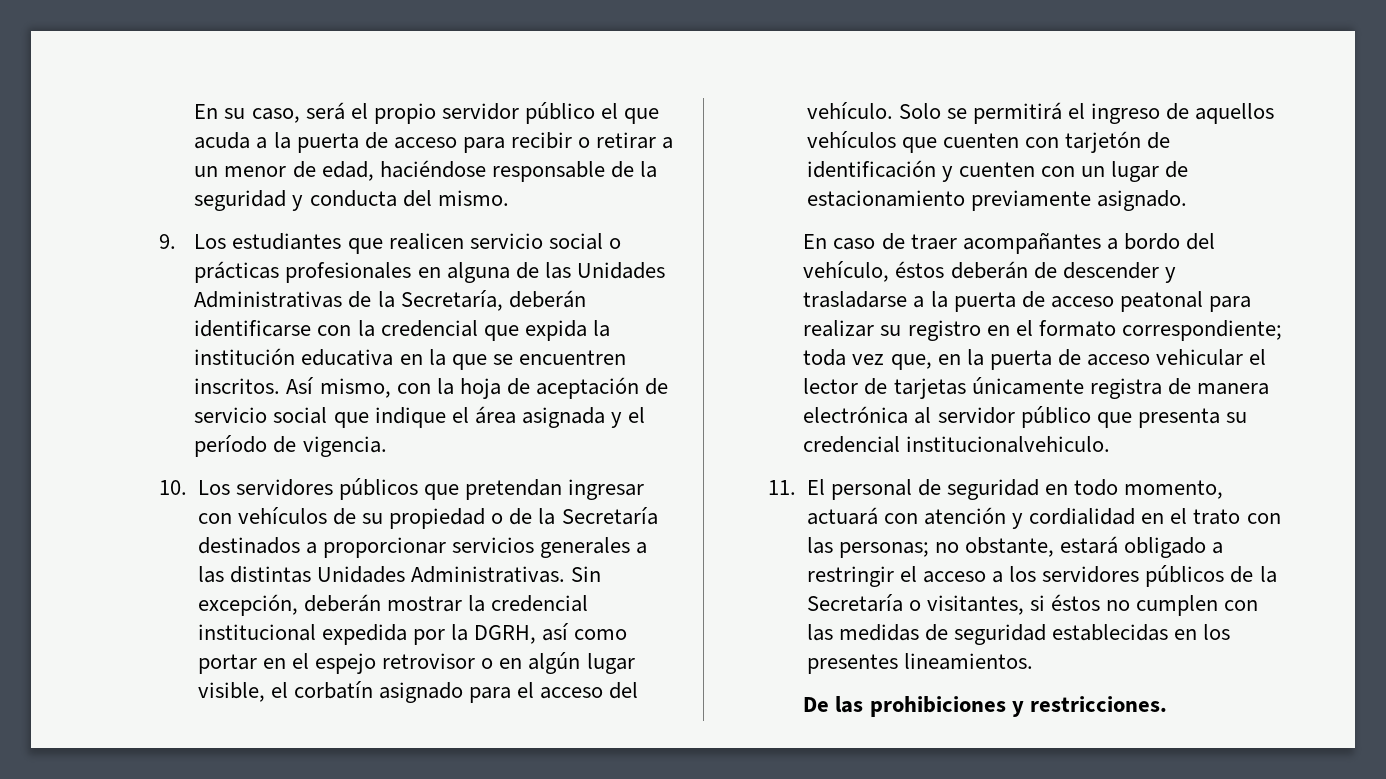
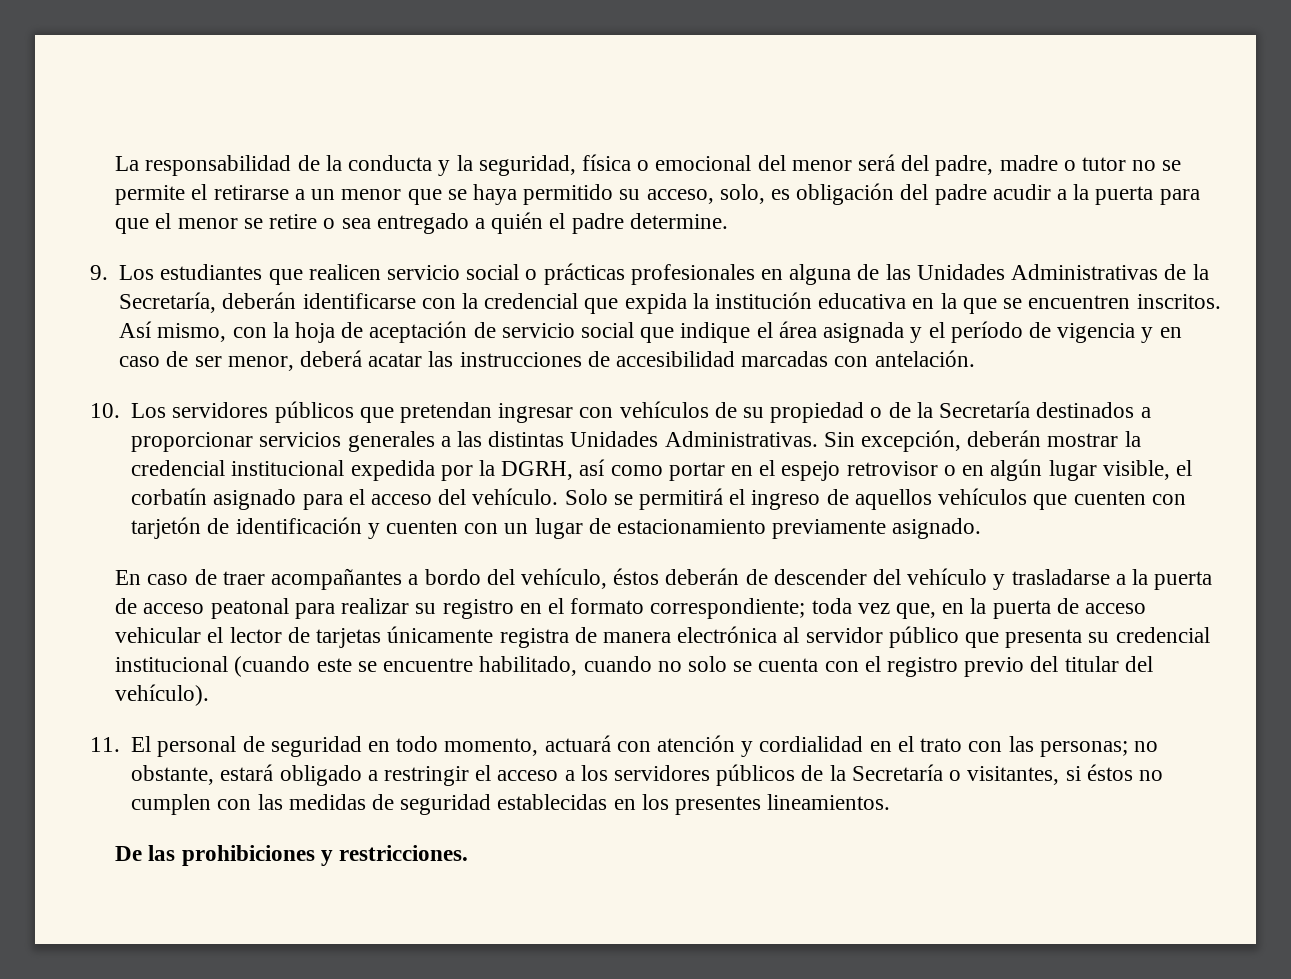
[194,102,660,124] [194,132,674,153] [194,160,657,182] [194,190,509,211] En su caso, será el propio servidor público el que acuda a la puerta de acceso para recibir o retirar a un menor de edad, haciéndose responsable de la seguridad y conducta del mismo. -> [115,154,1182,176] [115,183,1200,205] [115,212,728,234] La responsabilidad de la conducta y la seguridad, física o emocional del menor será del padre, madre o tutor no se permite el retirarse a un menor que se haya permitido su acceso, solo, es obligación del padre acudir a la puerta para que el menor se retire o sea entregado a quién el padre determine.
[302,436,387,457] vigencia. -> [1057,323,1182,343] [119,350,975,371] vigencia y en caso de ser menor, deberá acatar las instrucciones de accesibilidad marcadas con antelación.
(1159, 270) none -> [872,568,988,585] del vehículo
[906,436,1111,453] institucionalvehiculo. -> [115,656,1153,677] [115,684,210,706] institucional (cuando este se encuentre habilitado, cuando no solo se cuenta con el registro previo del titular del vehículo).

